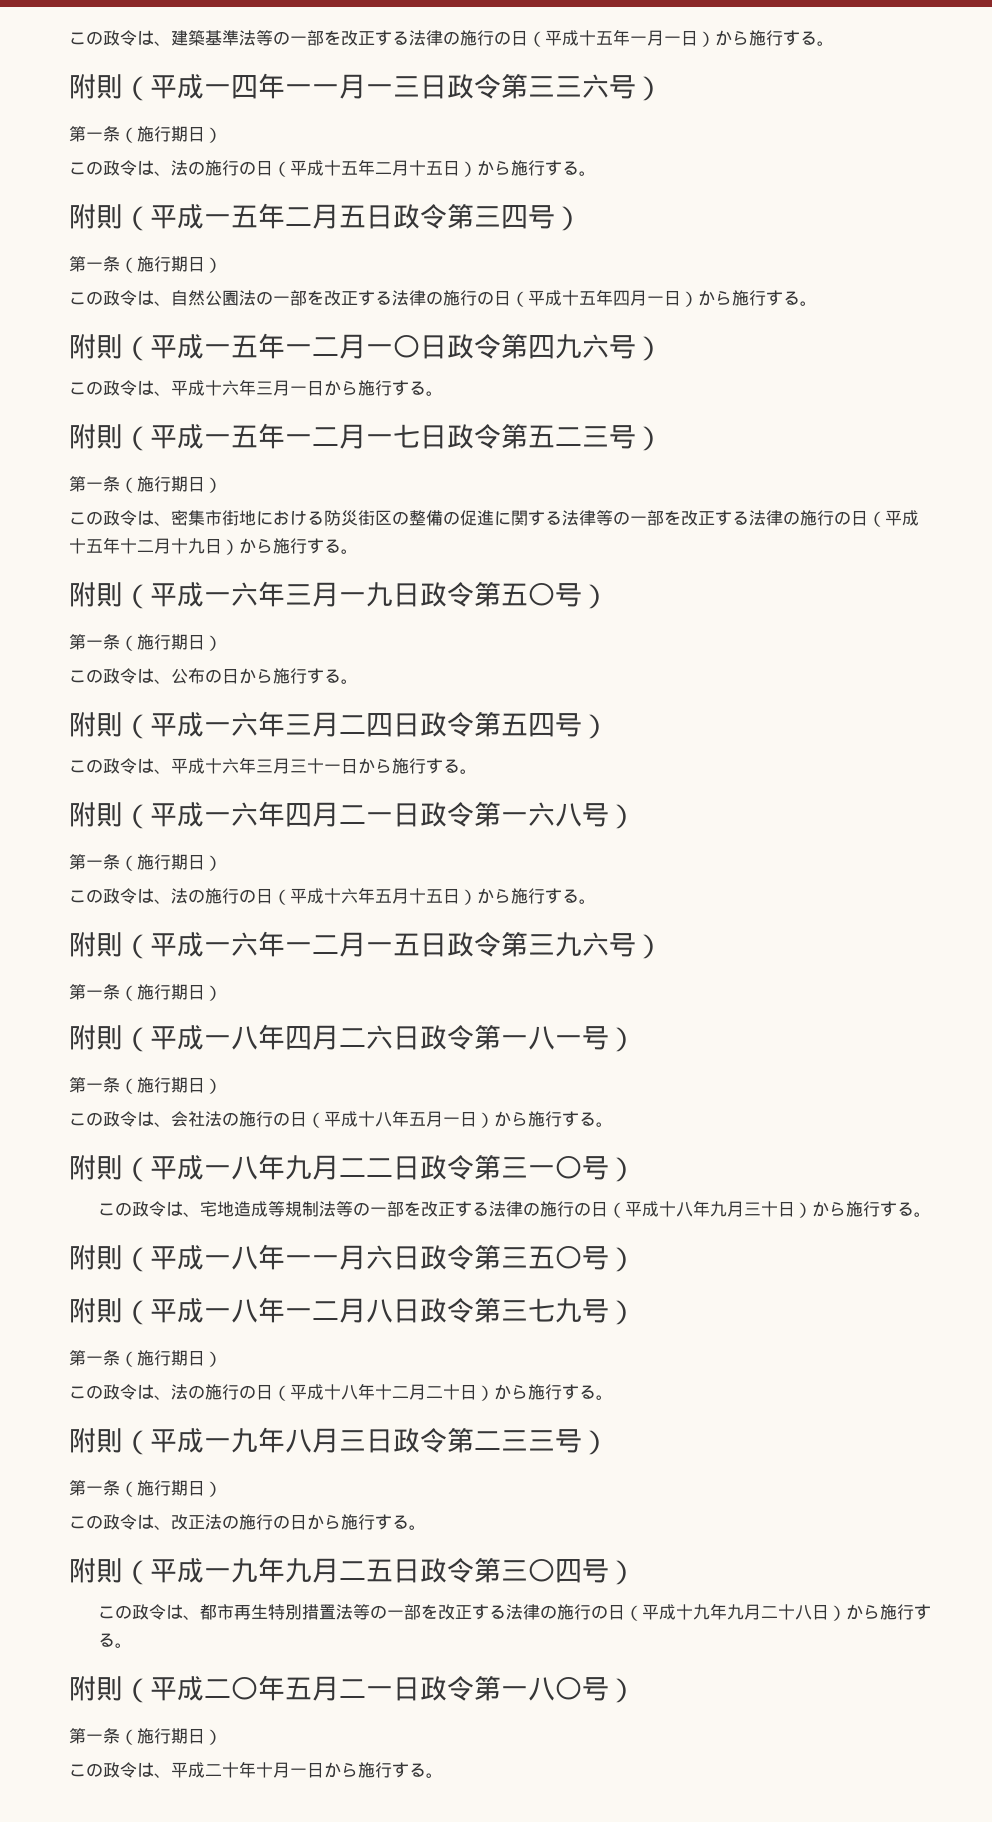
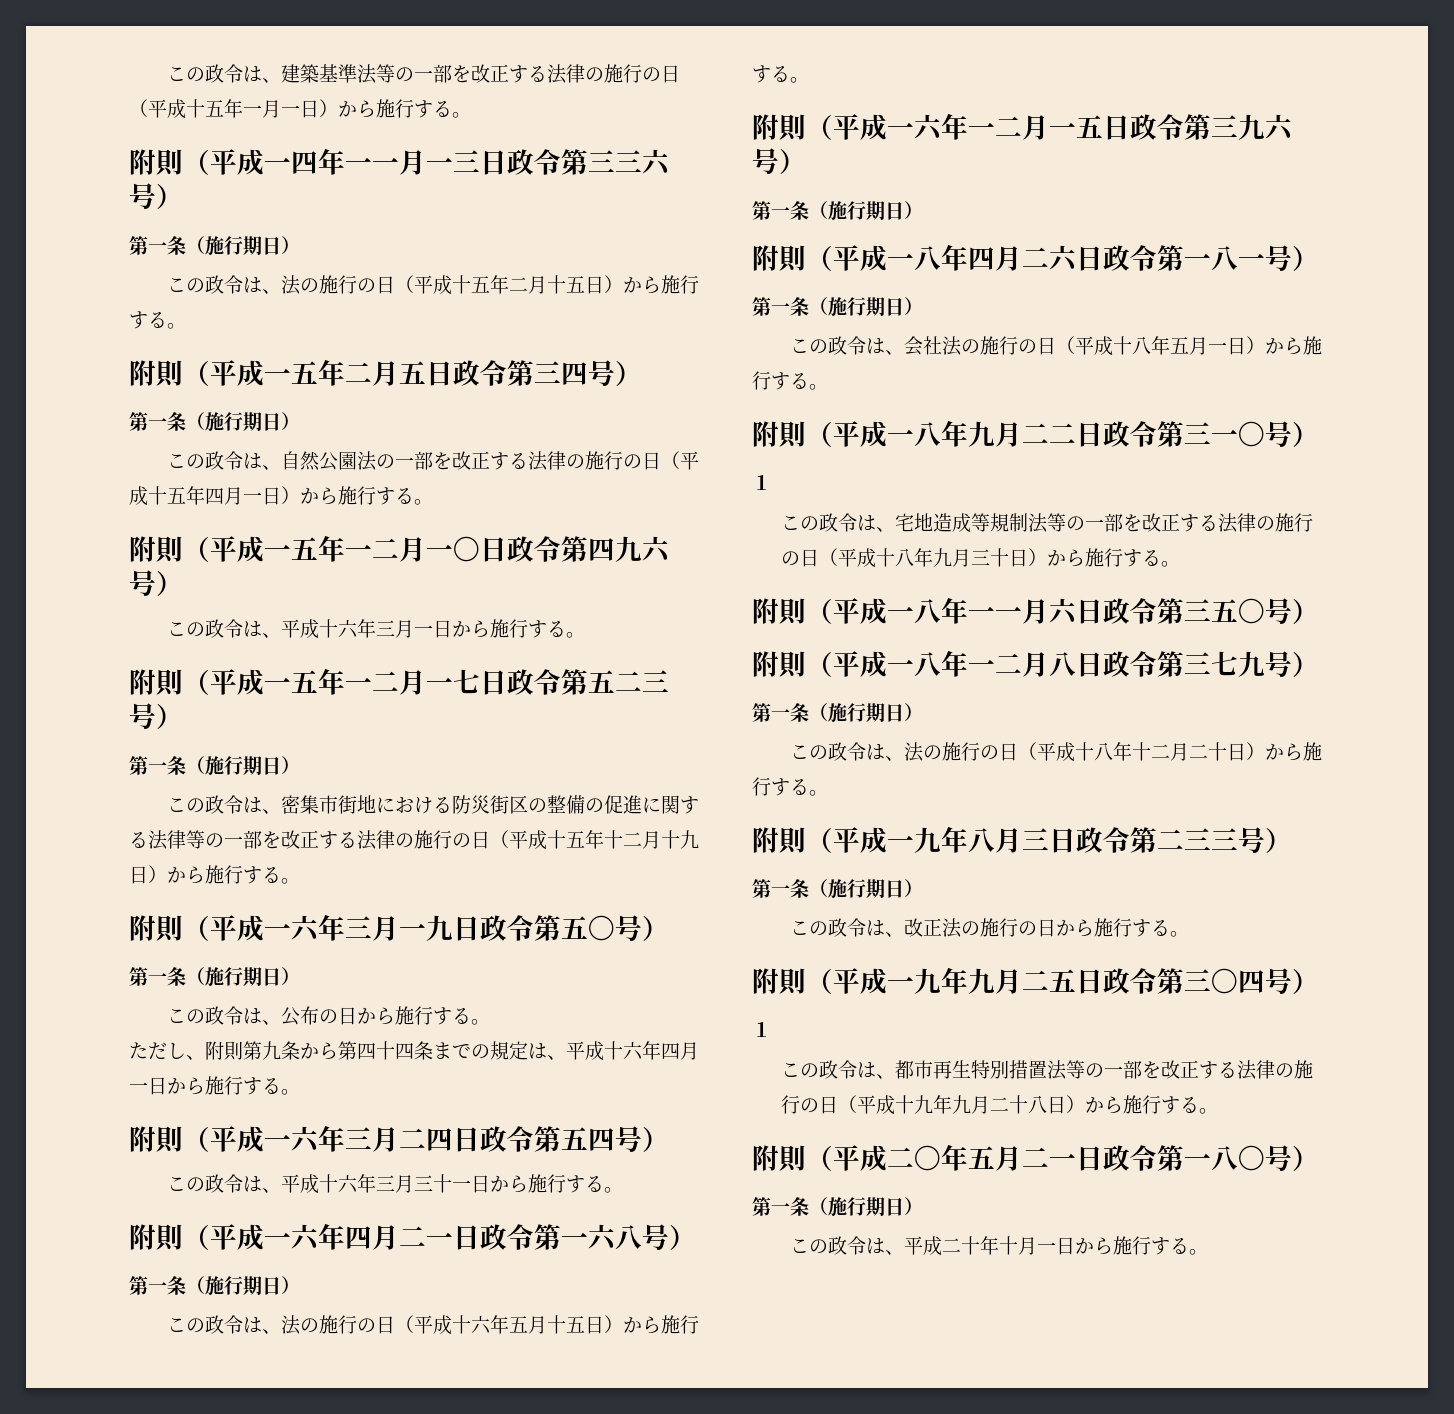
(358, 681) none -> [129,1041,699,1061] [129,1076,300,1095] // ただし、附則第九条から第四十四条までの規定は、平成十六年四月一日から施行する。
(636, 1169) none -> [752,475,771,490] // １
(636, 1572) none -> [752,1022,771,1037] // １

